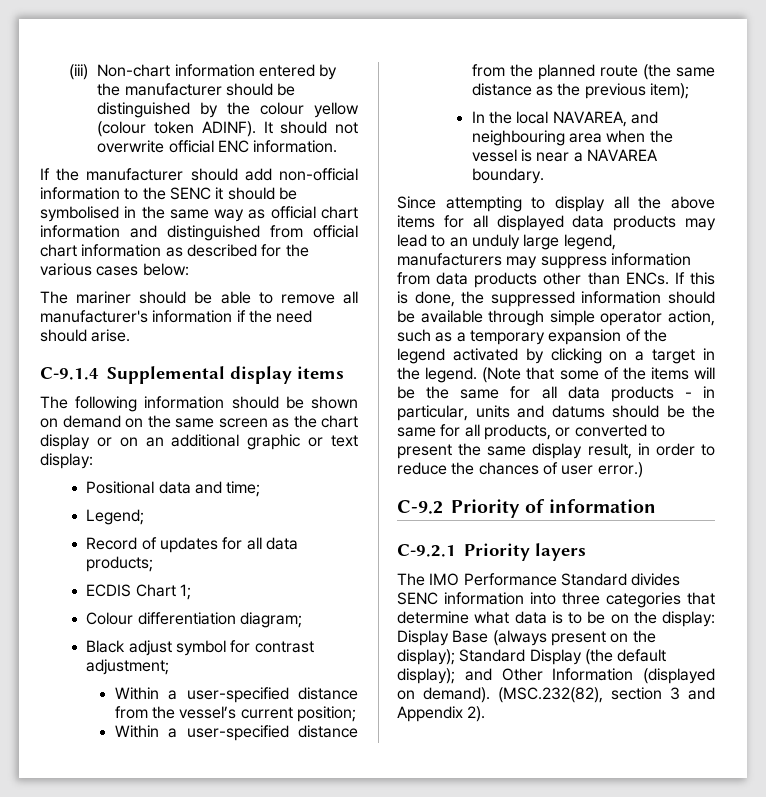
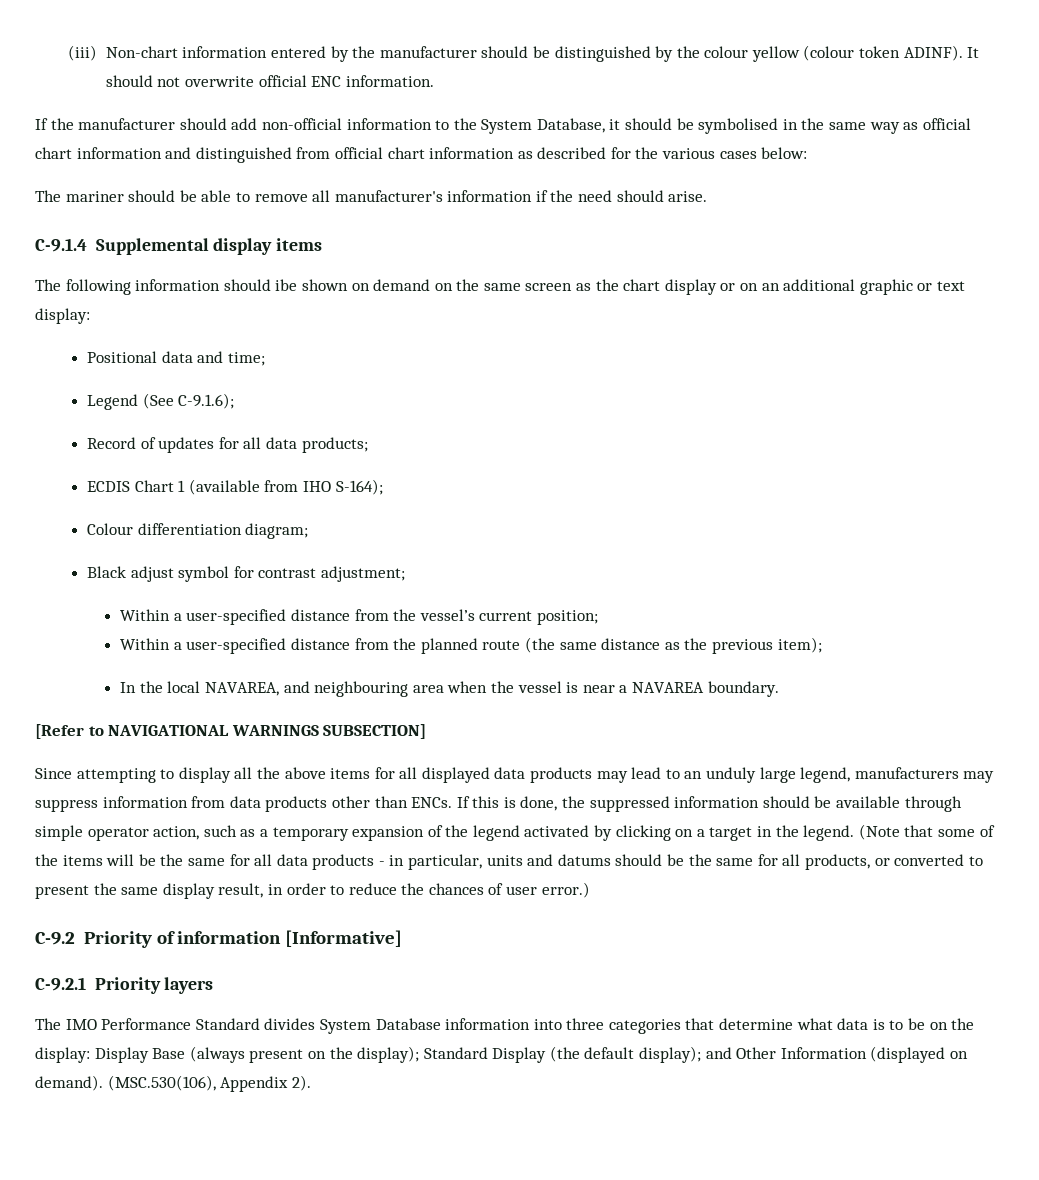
[169,187,211,200] SENC -> [481,118,605,134] System Database,
[285,396,304,409] be -> [275,279,298,291] ibe
[86,509,145,525] Legend; -> [86,393,235,410] Legend (See C-9.1.6);
[179,584,191,600] 1; -> [178,479,383,495] 1 (available from IHO S-164);
(544, 176) none -> [35,724,427,739] // [Refer to NAVIGATIONAL WARNINGS SUBSECTION]
(656, 506) none -> [285,930,403,947] [Informative]
[397,592,438,605] SENC -> [319,1018,441,1034] System Database
[498,687,715,703] (MSC.232(82), section 3 and -> [107,1075,216,1091] (MSC.530(106),

